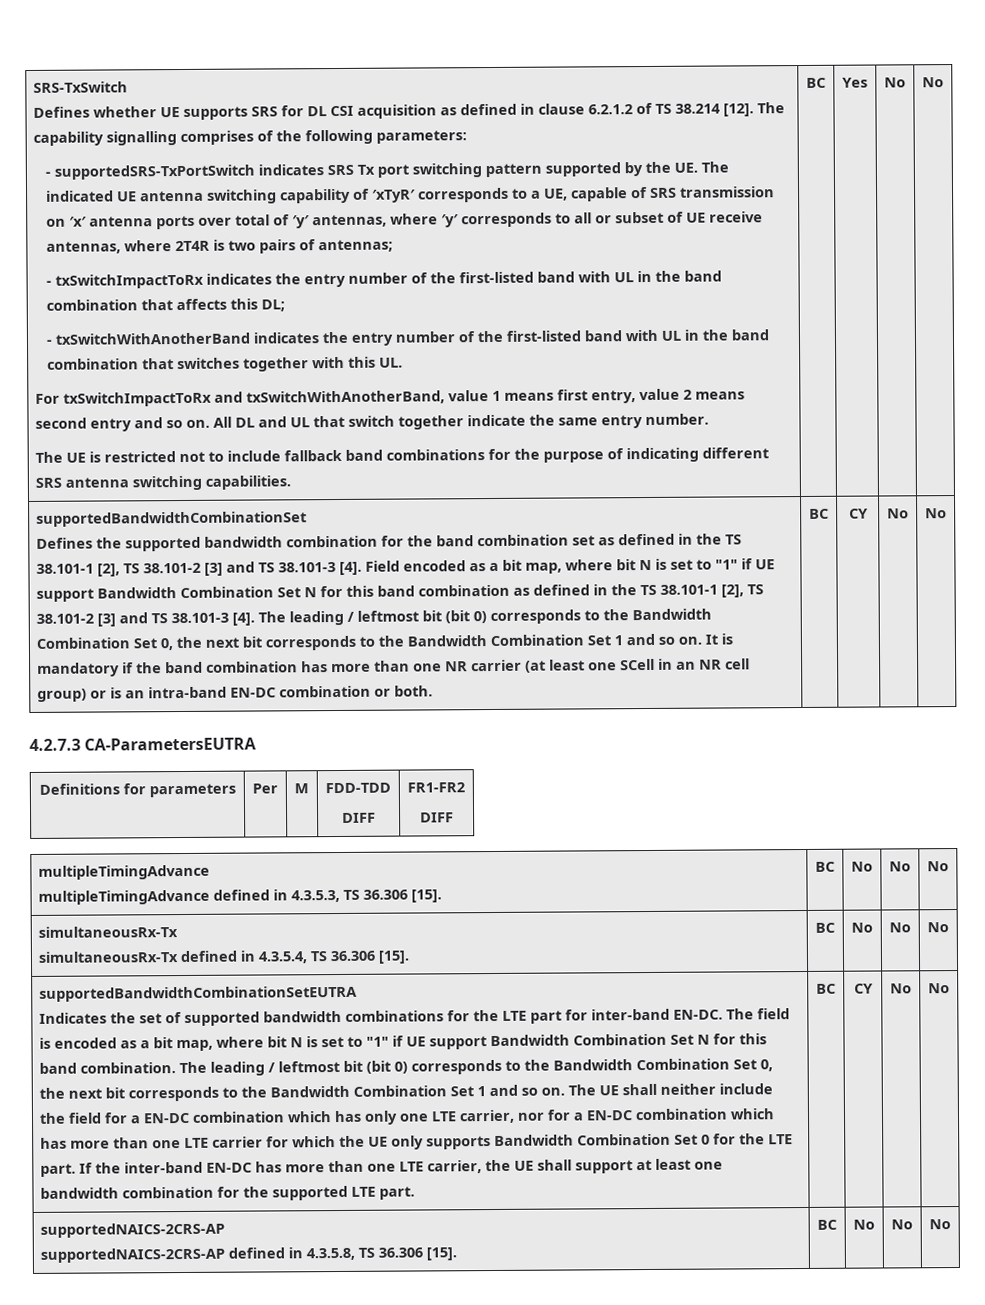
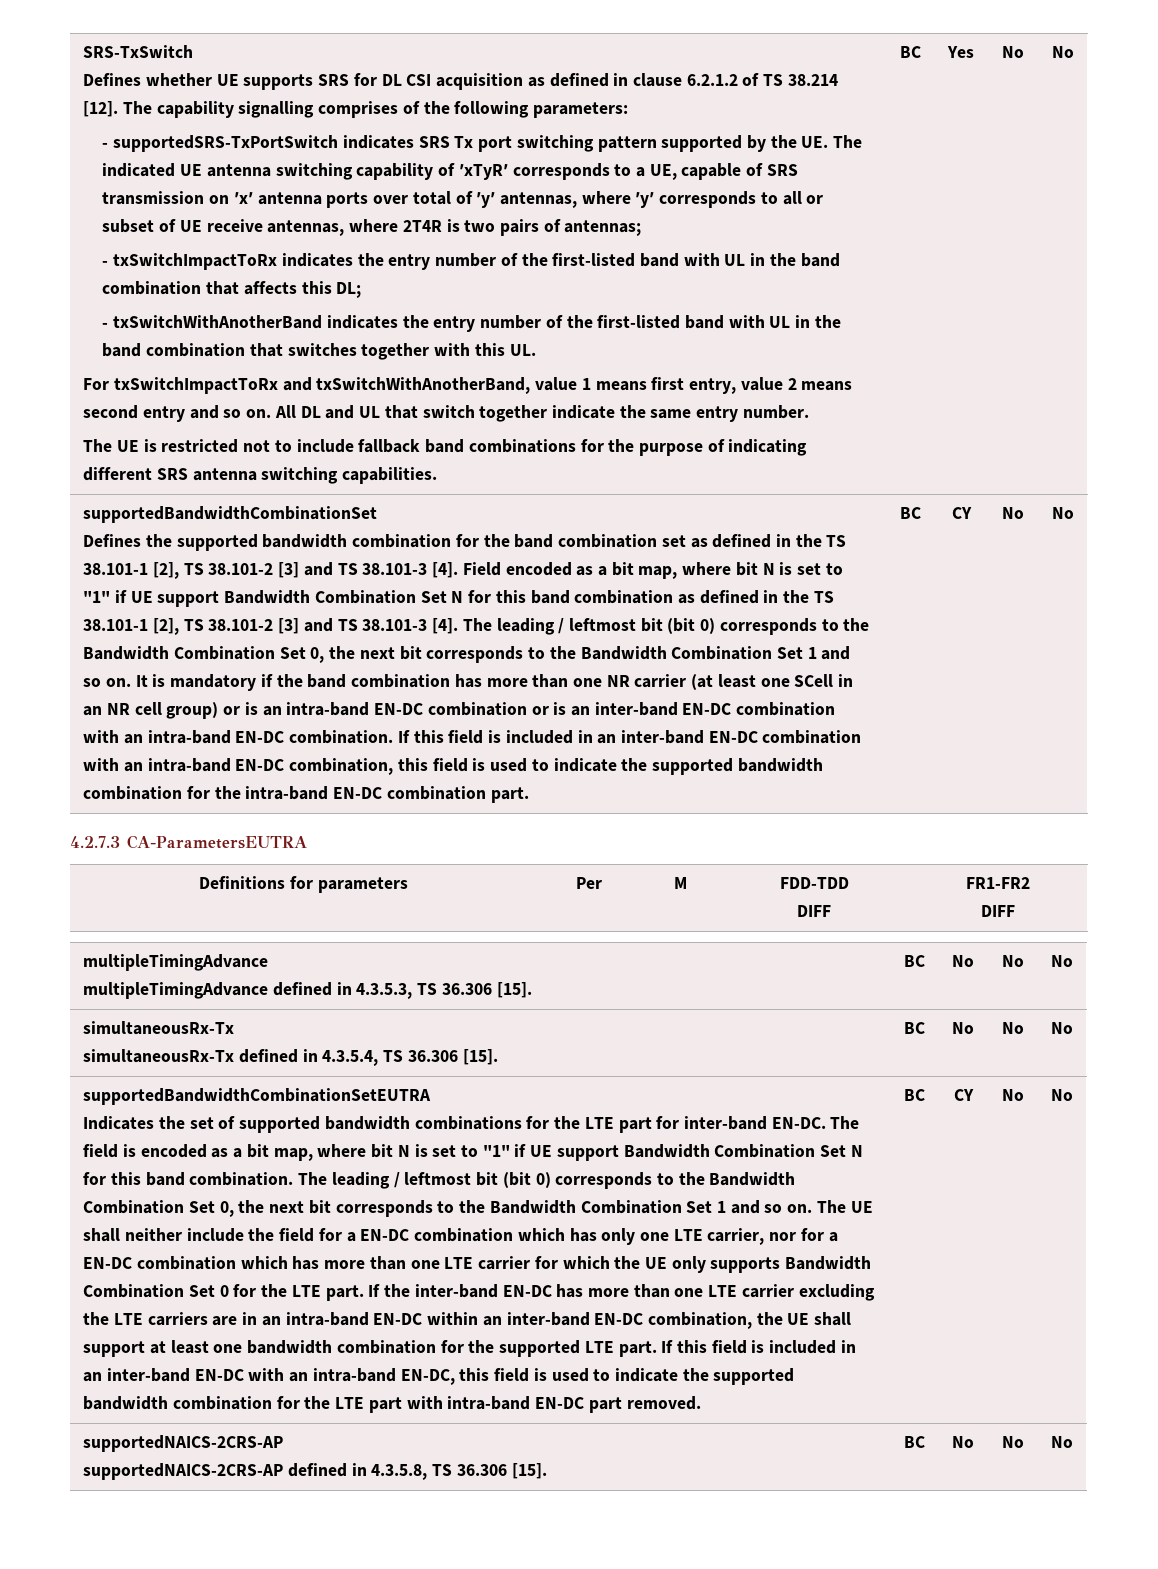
[393,685,433,697] both. -> [553,702,836,716] [83,730,862,744] [83,758,823,775] [83,786,529,803] is an inter-band EN-DC combination with an intra-band EN-DC combination. If this field is included in an inter-band EN-DC combination with an intra-band EN-DC combination, this field is used to indicate the supported bandwidth combination for the intra-band EN-DC combination part.
[426,1160,482,1174] carrier, -> [741,1284,875,1301] [83,1312,752,1329] carrier excluding the LTE carriers are in an intra-band EN-DC within an inter-band EN-DC combination,
(415, 1193) none -> [661,1340,856,1354] [83,1368,795,1385] [83,1396,701,1413] If this field is included in an inter-band EN-DC with an intra-band EN-DC, this field is used to indicate the supported bandwidth combination for the LTE part with intra-band EN-DC part removed.

